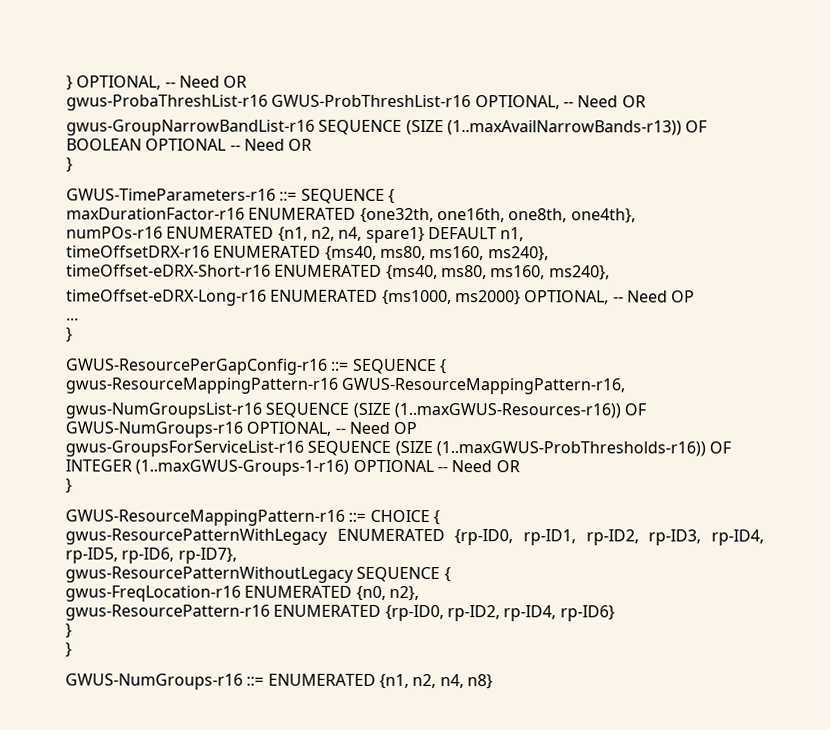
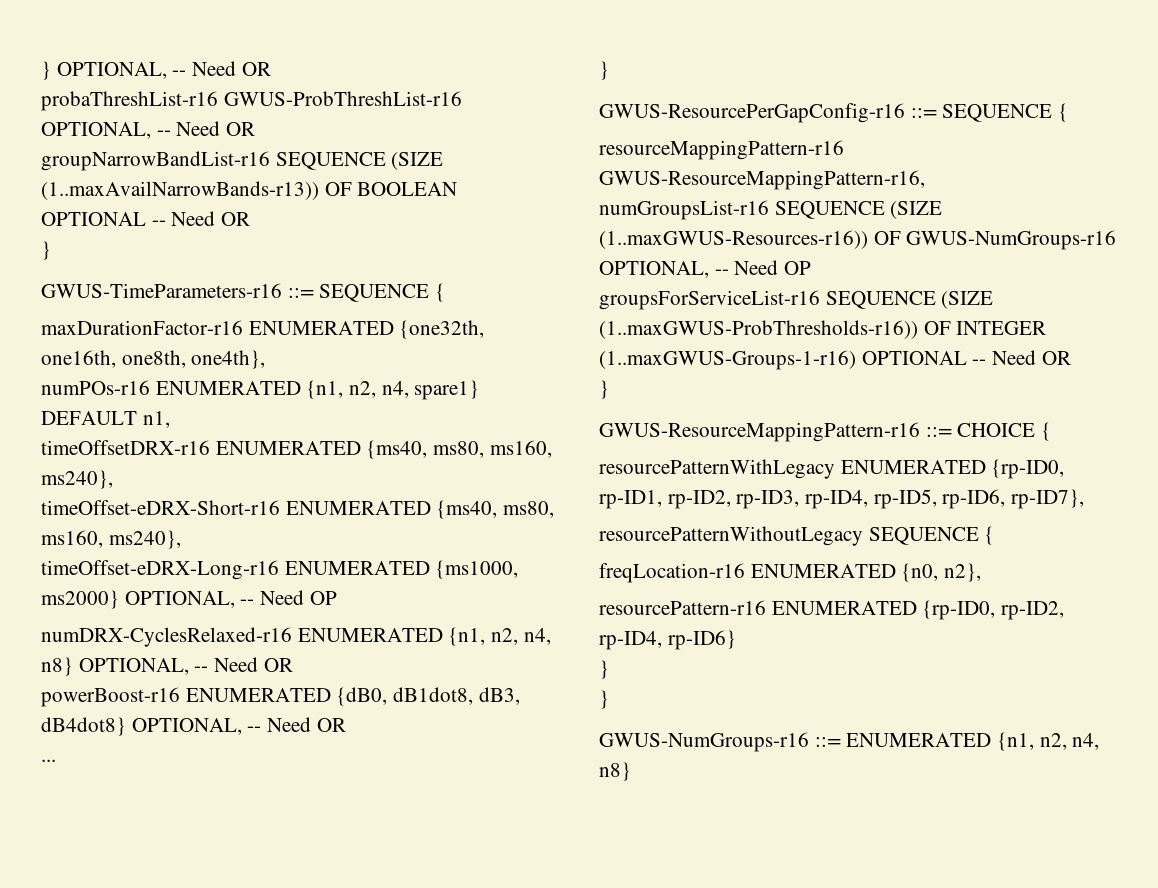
[66,94,268,111] gwus-ProbaThreshList-r16 -> [41,91,218,111] probaThreshList-r16
[66,119,315,136] gwus-GroupNarrowBandList-r16 -> [41,151,270,171] groupNarrowBandList-r16
(696, 296) none -> [41,627,551,647] [41,657,293,676] [41,687,520,707] [41,717,346,736] // numDRX-CyclesRelaxed-r16 ENUMERATED {n1, n2, n4, n8} OPTIONAL, -- Need OR // powerBoost-r16 ENUMERATED {dB0, dB1dot8, dB3, dB4dot8} OPTIONAL, -- Need OR
[65,377,338,394] gwus-ResourceMappingPattern-r16 -> [599,140,844,160] resourceMappingPattern-r16
[65,402,262,419] gwus-NumGroupsList-r16 -> [599,200,769,220] numGroupsList-r16
[65,440,304,457] gwus-GroupsForServiceList-r16 -> [599,290,820,310] groupsForServiceList-r16
[65,528,328,545] gwus-ResourcePatternWithLegacy -> [599,459,835,479] resourcePatternWithLegacy
[65,566,451,583] [65,585,241,602] gwus-ResourcePatternWithoutLegacy SEQUENCE { // gwus-FreqLocation-r16 -> [599,526,995,546] [599,563,745,583] resourcePatternWithoutLegacy SEQUENCE { // freqLocation-r16
[65,604,270,621] gwus-ResourcePattern-r16 -> [599,600,766,615] resourcePattern-r16

